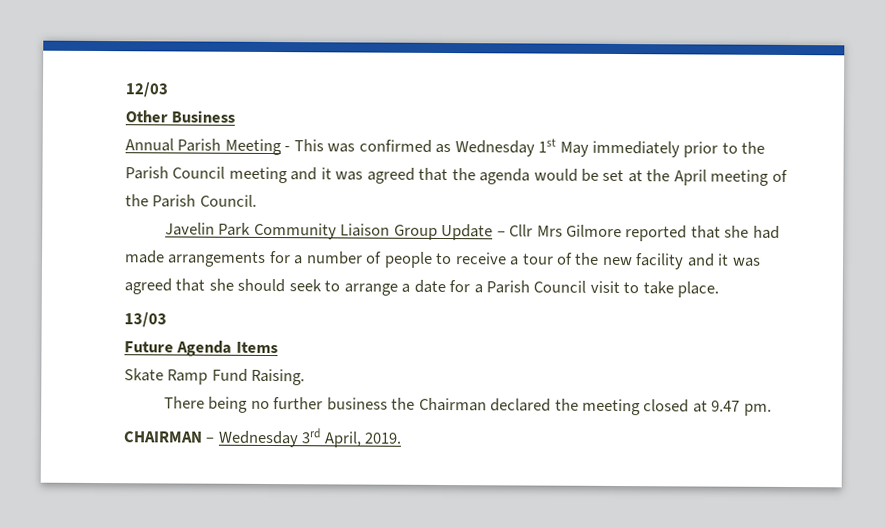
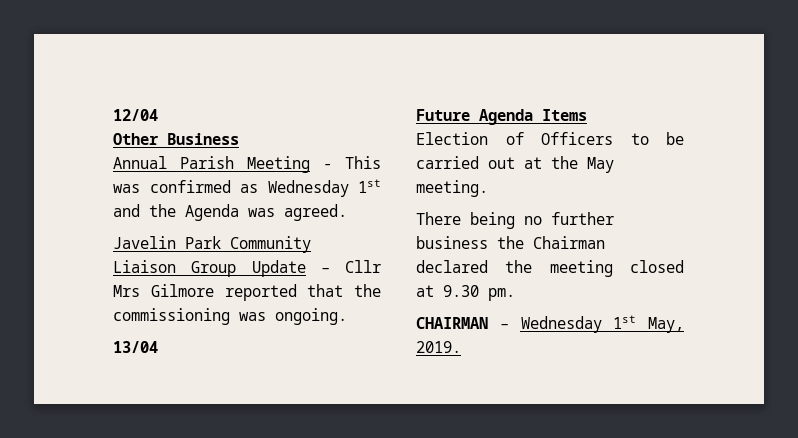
[125,82,169,98] 12/03 -> [113,109,158,121] 12/04
[559,140,766,158] [125,166,788,186] [125,194,257,208] May immediately prior to the Parish Council meeting and it was agreed that the agenda would be set at the April meeting of the Parish Council. -> [113,204,347,221] and the Agenda was agreed.
[724,225,780,239] [124,250,761,270] [124,278,720,298] [124,312,167,328] [124,340,278,357] [124,368,306,386] she had made arrangements for a number of people to receive a tour of the new facility and it was agreed that she should seek to arrange a date for a Parish Council visit to take place. // 13/03 // Future Agenda Items // Skate Ramp Fund Raising. -> [354,284,381,297] [113,308,347,325] [113,341,158,353] [416,109,587,125] [416,132,684,145] [416,156,614,173] [416,180,488,197] the commissioning was ongoing. // 13/04 // Future Agenda Items // Election of Officers to be carried out at the May meeting.
[711,400,741,412] 9.47 -> [443,285,479,297] 9.30
[301,428,362,448] 3rd April, -> [613,315,684,333] 1st May,

